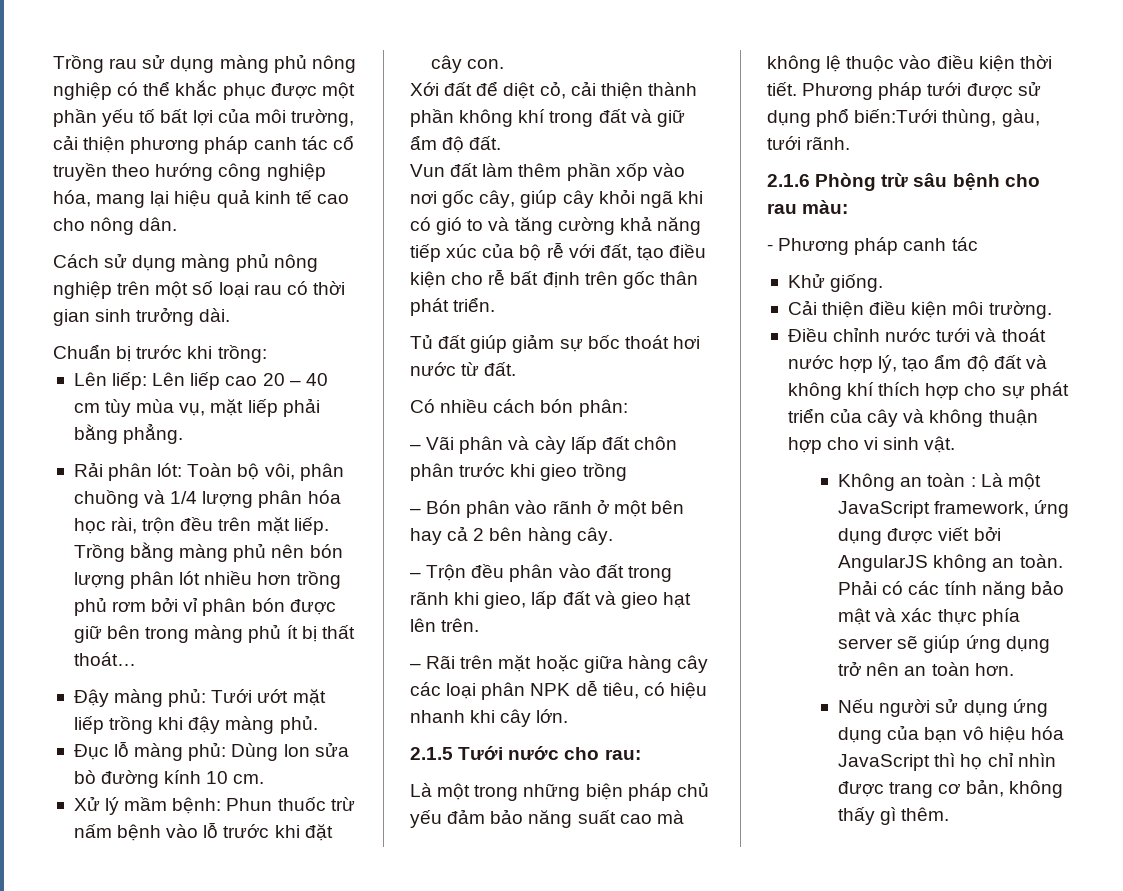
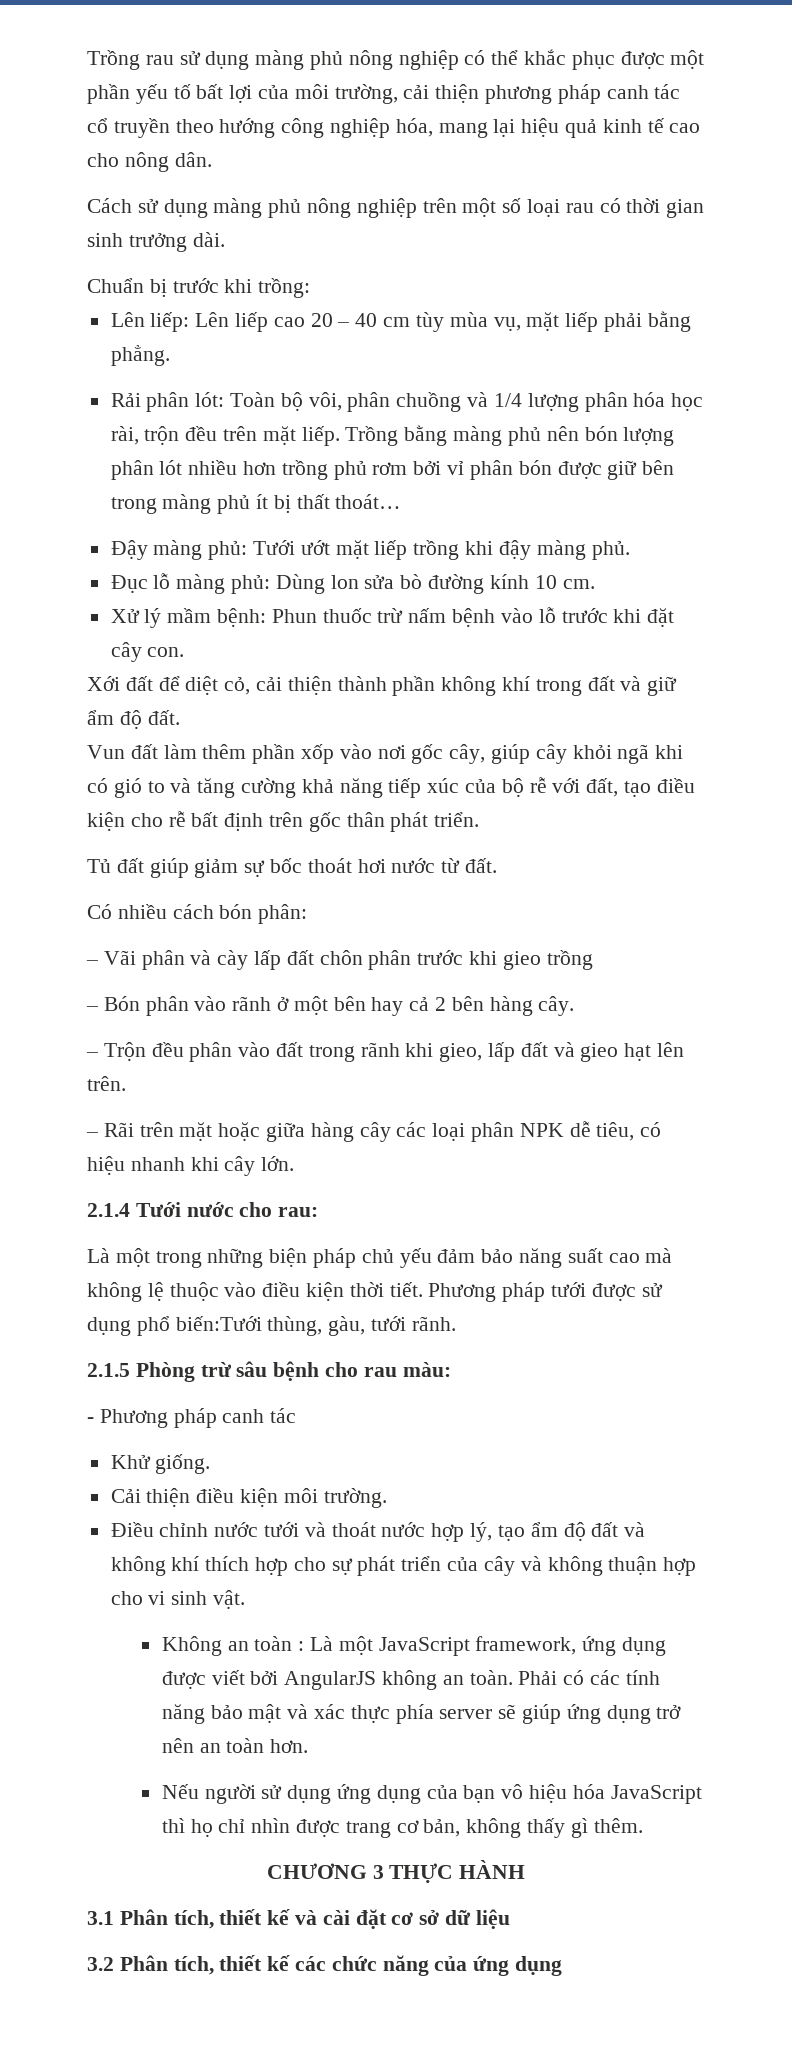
[410,747,453,760] 2.1.5 -> [87,1203,130,1217] 2.1.4
[767,174,810,187] 2.1.6 -> [87,1363,130,1377] 2.1.5
(950, 814) none -> [266,1860,526,1883] [87,1909,510,1929] [87,1955,563,1976] // CHƯƠNG 3 THỰC HÀNH // 3.1 Phân tích, thiết kế và cài đặt cơ sở dữ liệu // 3.2 Phân tích, thiết kế các chức năng của ứng dụng

